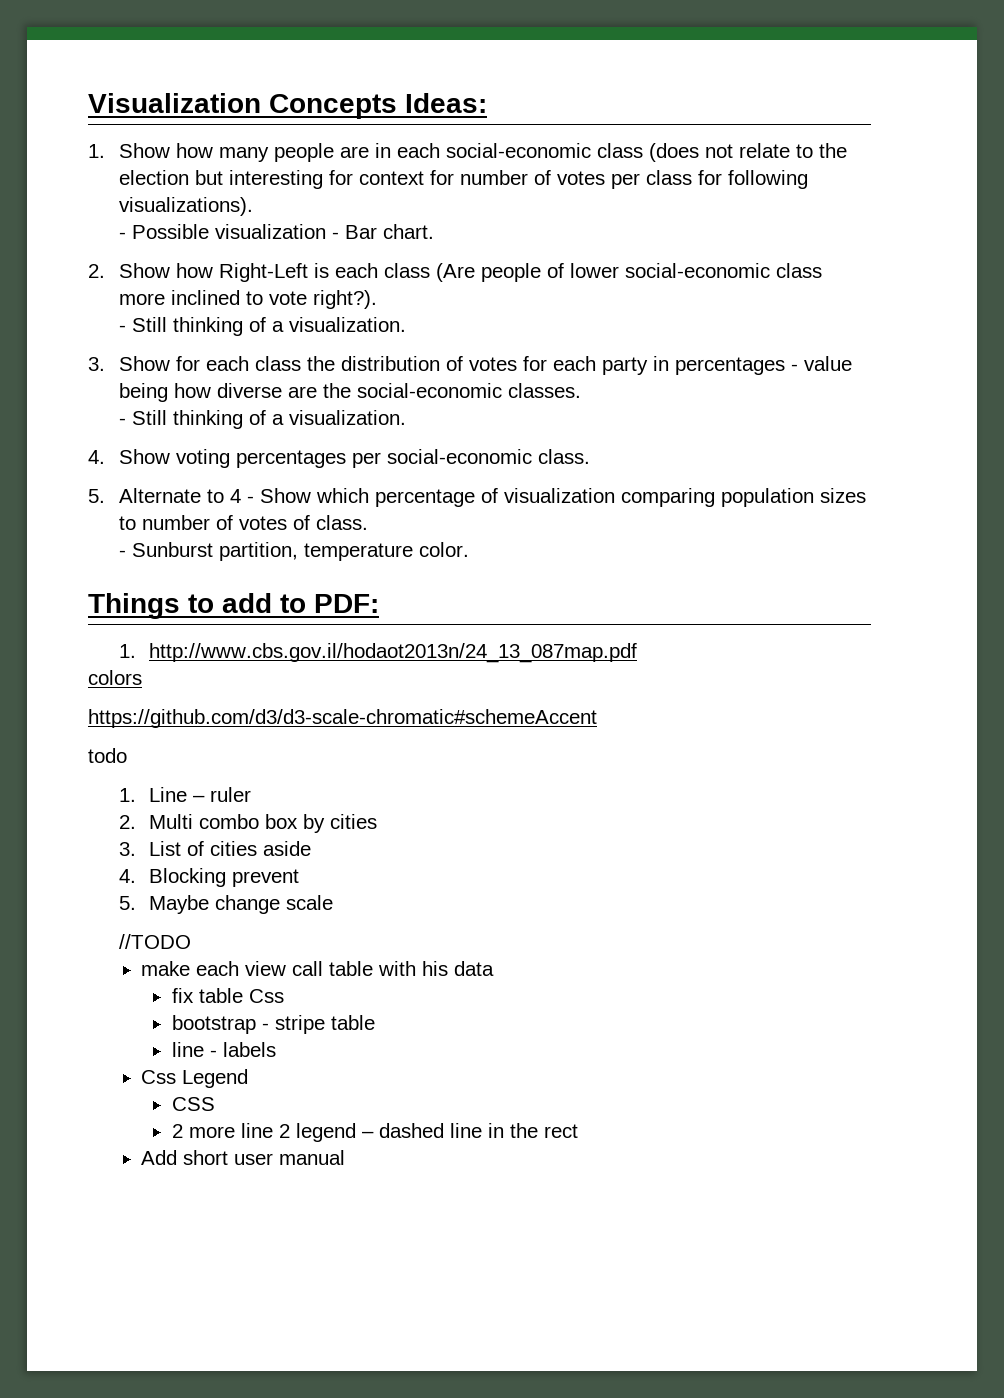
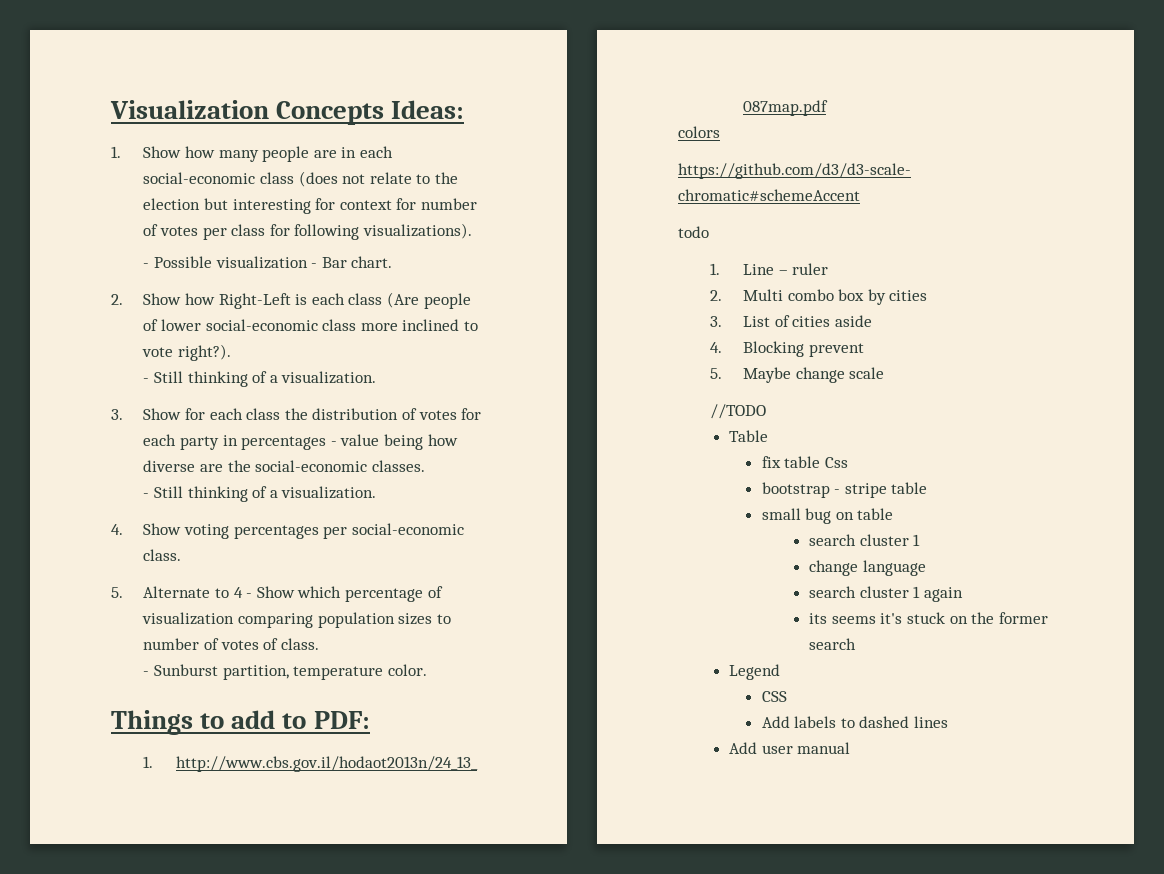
[141,961,495,976] make each view call table with his data -> [729,430,769,442] Table
[171,1042,276,1057] [141,1069,249,1088] [171,1097,215,1111] [171,1123,578,1142] [141,1150,229,1165] line - labels // Css Legend // CSS // 2 more line 2 legend – dashed line in the rect // Add short -> [761,508,894,524] [809,534,921,546] [809,560,926,576] [809,586,963,602] [809,612,1048,624] [809,638,857,650] [729,664,781,680] [761,691,787,702] [761,716,949,728] [729,742,758,754] small bug on table // search cluster 1 // change language // search cluster 1 again // its seems it's stuck on the former search // Legend // CSS // Add labels to dashed lines // Add

